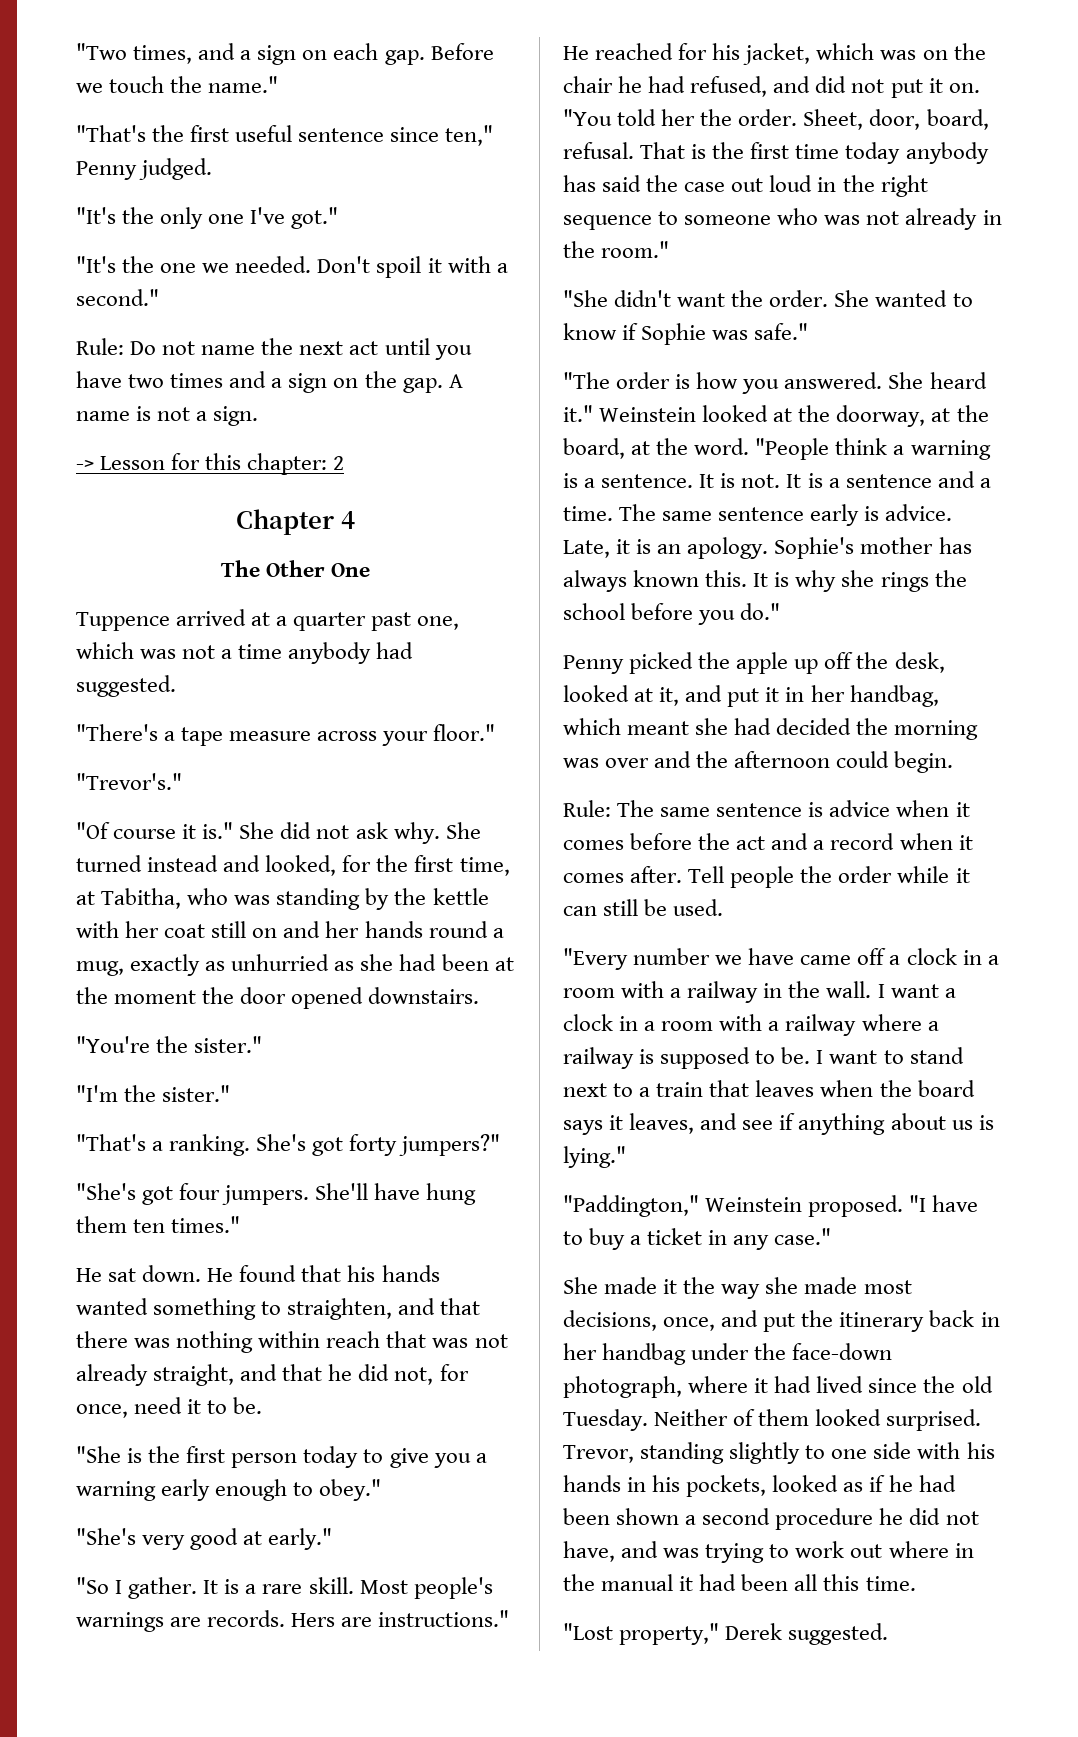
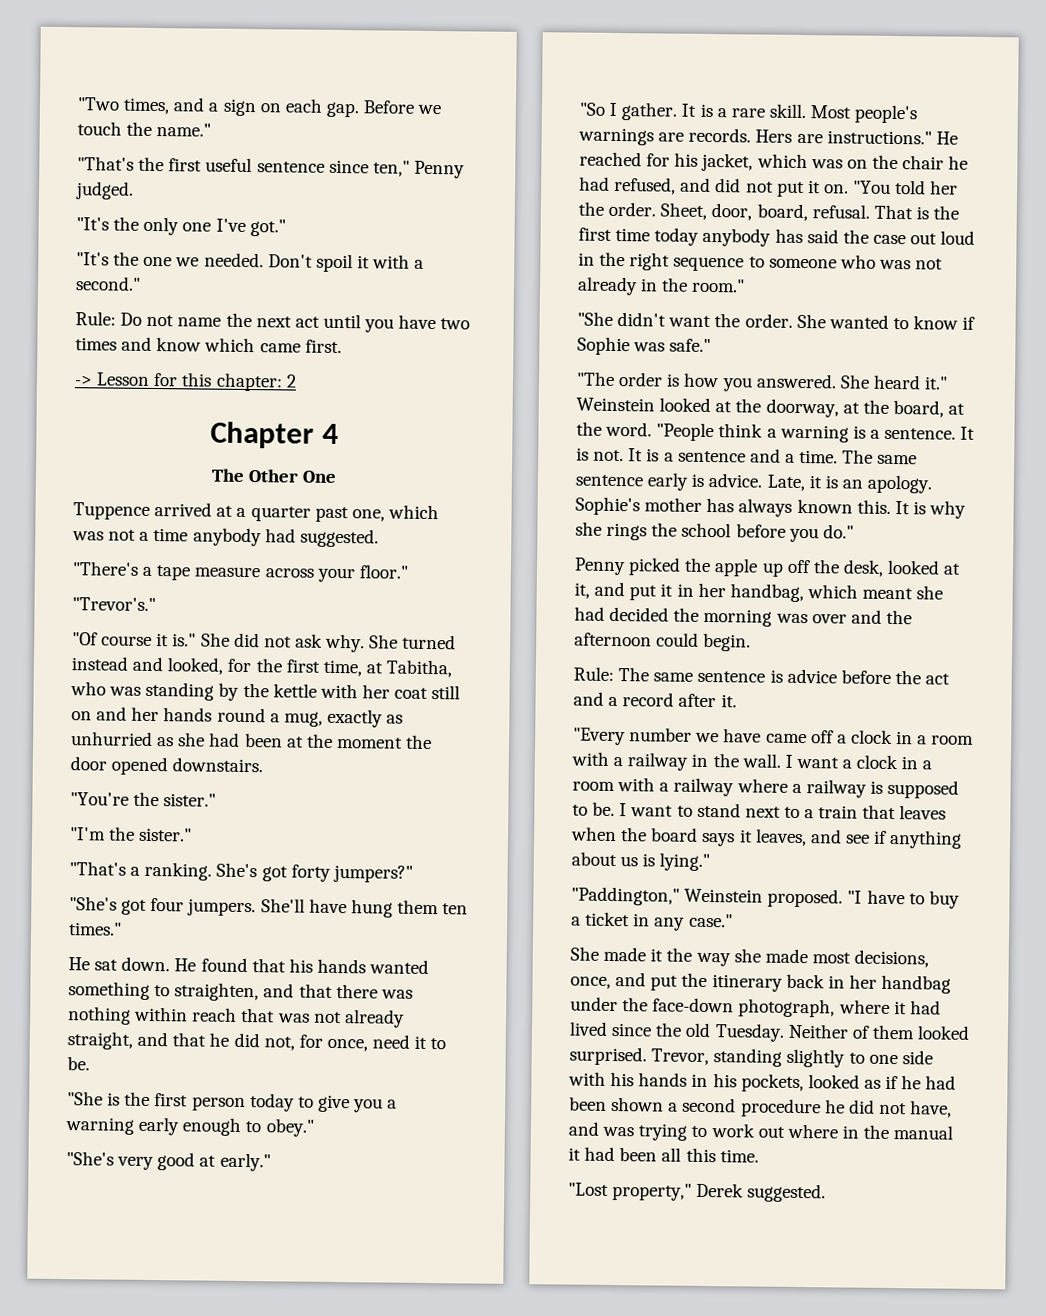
[271,371,463,393] [76,406,259,426] a sign on the gap. A name is not a sign. -> [156,337,342,354] know which came first.
[896,800,970,817] [563,840,624,850] when it comes -> (837, 676) none
[899,833,973,850] [563,866,970,888] [563,899,724,916] when it comes after. Tell people the order while it can still be used. -> [678,693,737,708] after it.

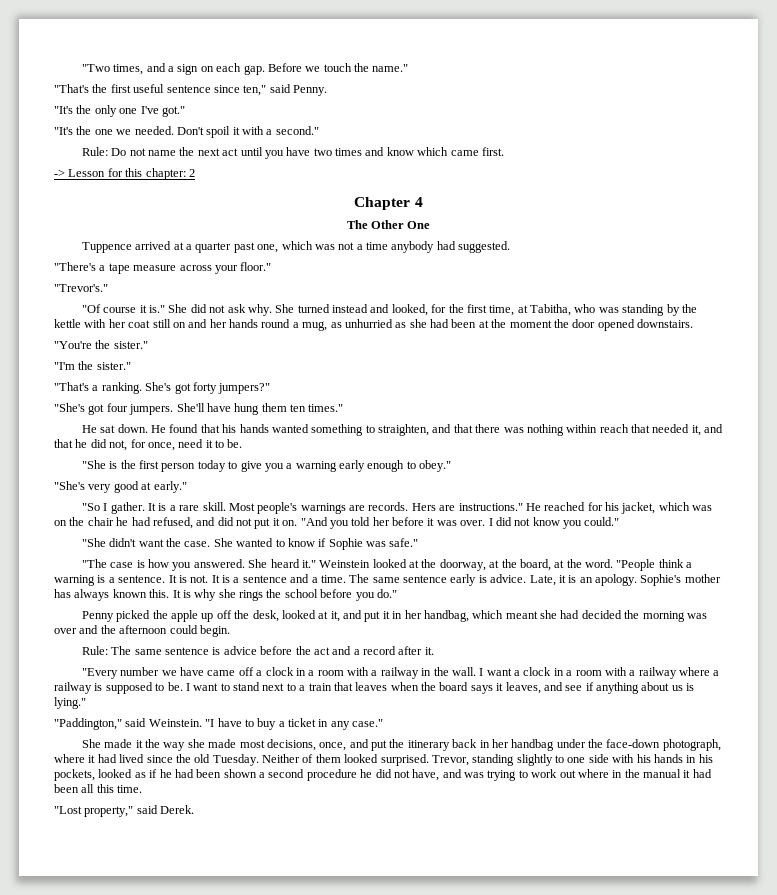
[413,160,465,179] [75,181,134,200] Penny judged. -> [269,84,327,96] said Penny.
[326,708,383,728] exactly -> (328, 326) none
[277,1009,405,1028] [67,1031,133,1050] was not already straight, -> [652,424,701,436] needed it,
[853,179,959,195] [578,201,960,222] [578,227,976,247] [578,251,944,272] [577,276,746,296] "You told her the order. Sheet, door, board, refusal. That is the first time today anybody has said the case out loud in the right sequence to someone who was not already in the room." -> [300,517,620,529] "And you told her before it was over. I did not know you could."
[744,313,793,328] order. -> [184,541,211,547] case.
[618,372,664,387] order -> [110,562,134,568] case
[684,888,844,908] Weinstein proposed. -> [125,718,202,727] said Weinstein.
[696,1182,827,1203] Derek suggested. -> [136,805,195,814] said Derek.

